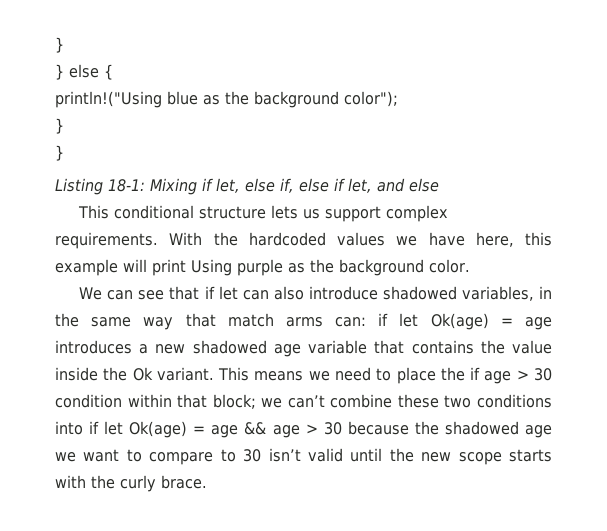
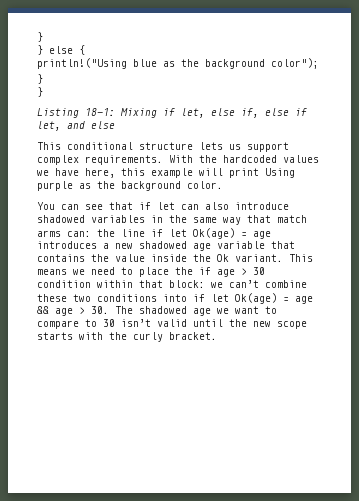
[79,287,103,300] We -> [37,202,55,210] You
[461,286,534,301] variables, -> [91,215,145,223] variables
(367, 322) none -> [97,229,145,237] the line
[212,394,256,409] block; -> [169,280,205,288] block:
[323,421,439,435] 30 because the -> [91,306,133,314] 30. The
[161,475,207,489] brace. -> [169,332,217,340] bracket.

